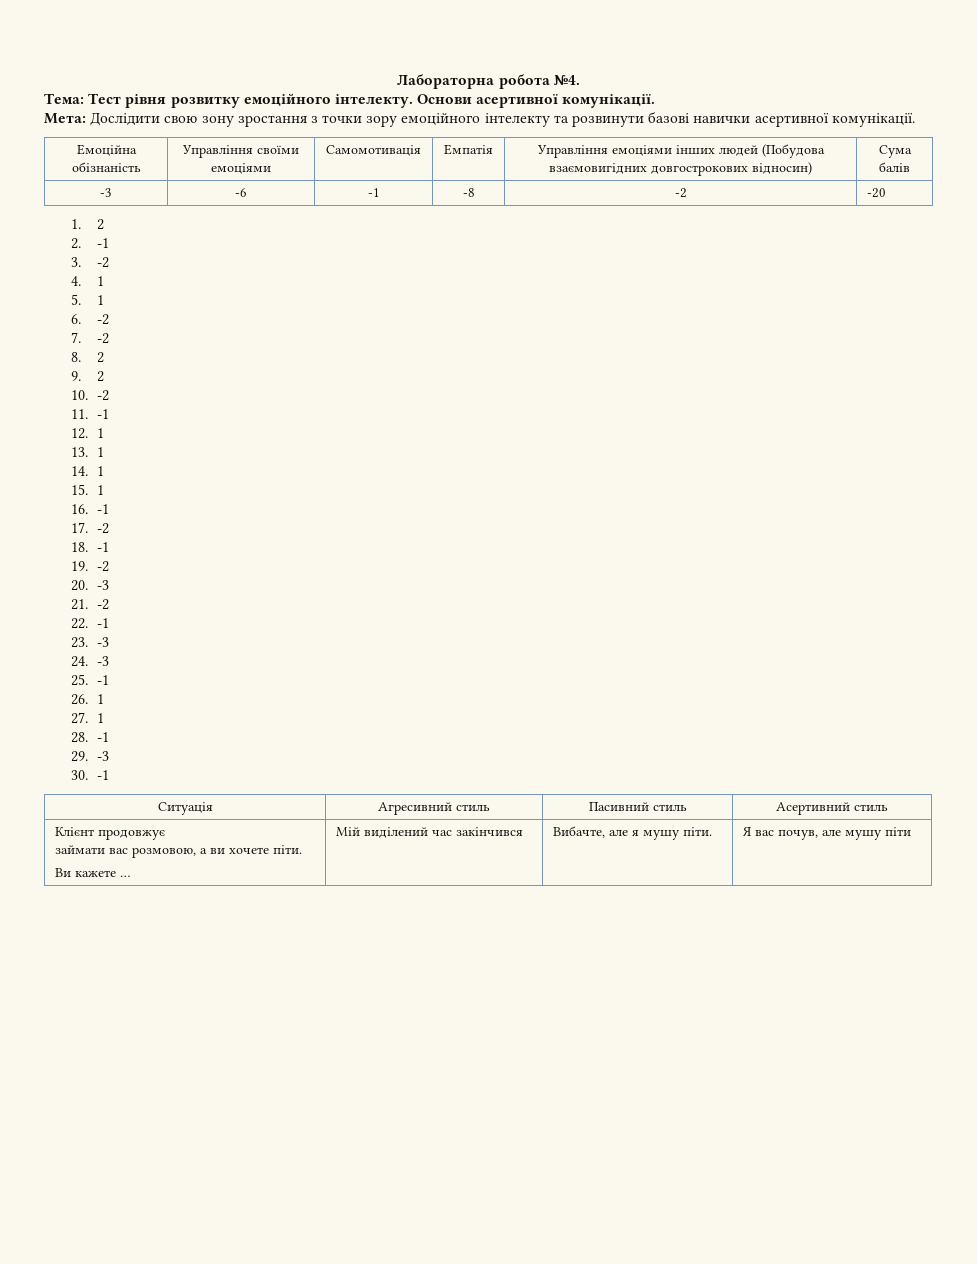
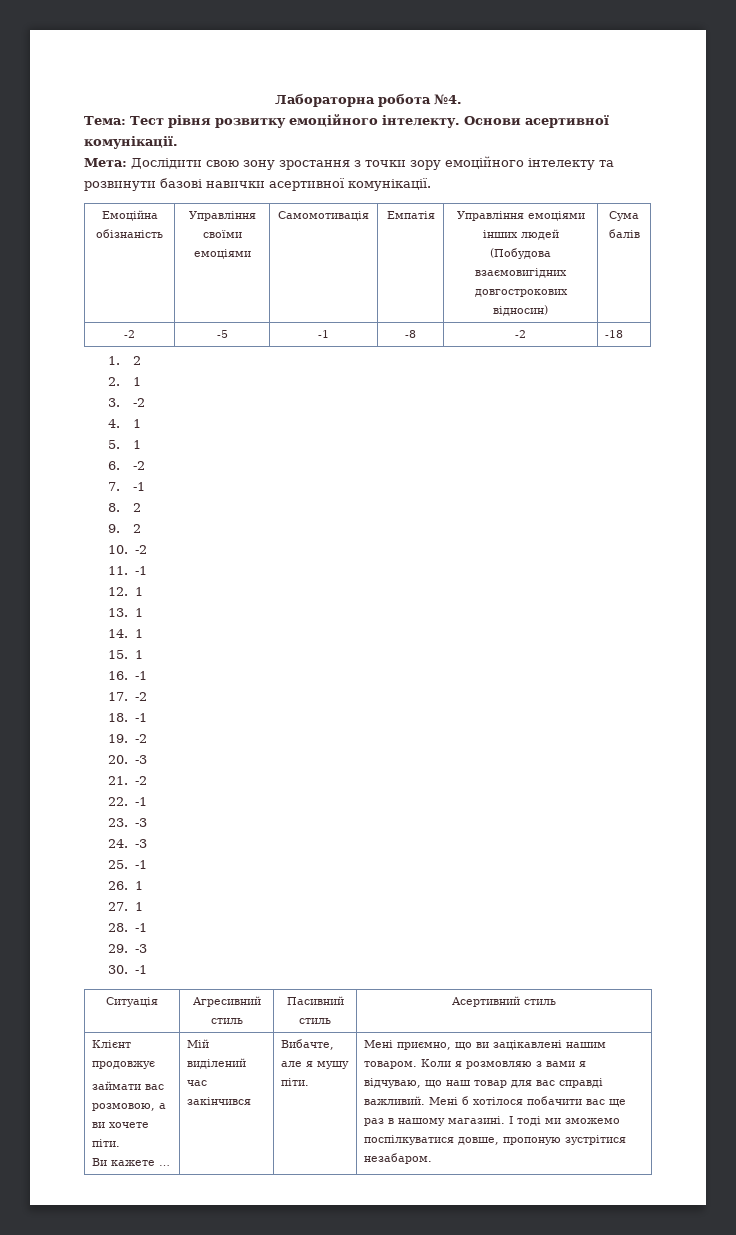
[100,188,112,197] [235,188,247,197] -3 | -6 -> [124,330,135,338] [216,330,228,338] -2 | -5
[866,188,886,198] -20 -> [605,330,624,338] -18
[97,238,110,248] -1 -> [132,377,141,386] 1
[97,333,110,344] -2 -> [132,482,145,491] -1
[742,827,911,840] Я вас почув, але мушу піти -> [364,1040,607,1050] [364,1059,587,1069] [364,1078,604,1088] [364,1096,627,1107] [364,1116,621,1126] [364,1135,627,1145] [364,1153,433,1164] Мені приємно, що ви зацікавлені нашим товаром. Коли я розмовляю з вами я відчуваю, що наш товар для вас справді важливий. Мені б хотілося побачити вас ще раз в нашому магазині. І тоді ми зможемо поспілкуватися довше, пропоную зустрітися незабаром.

